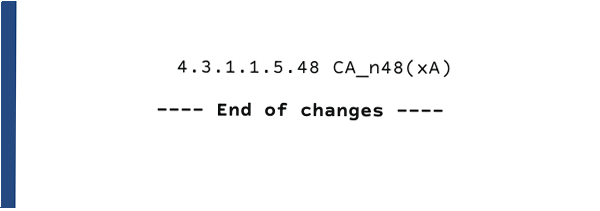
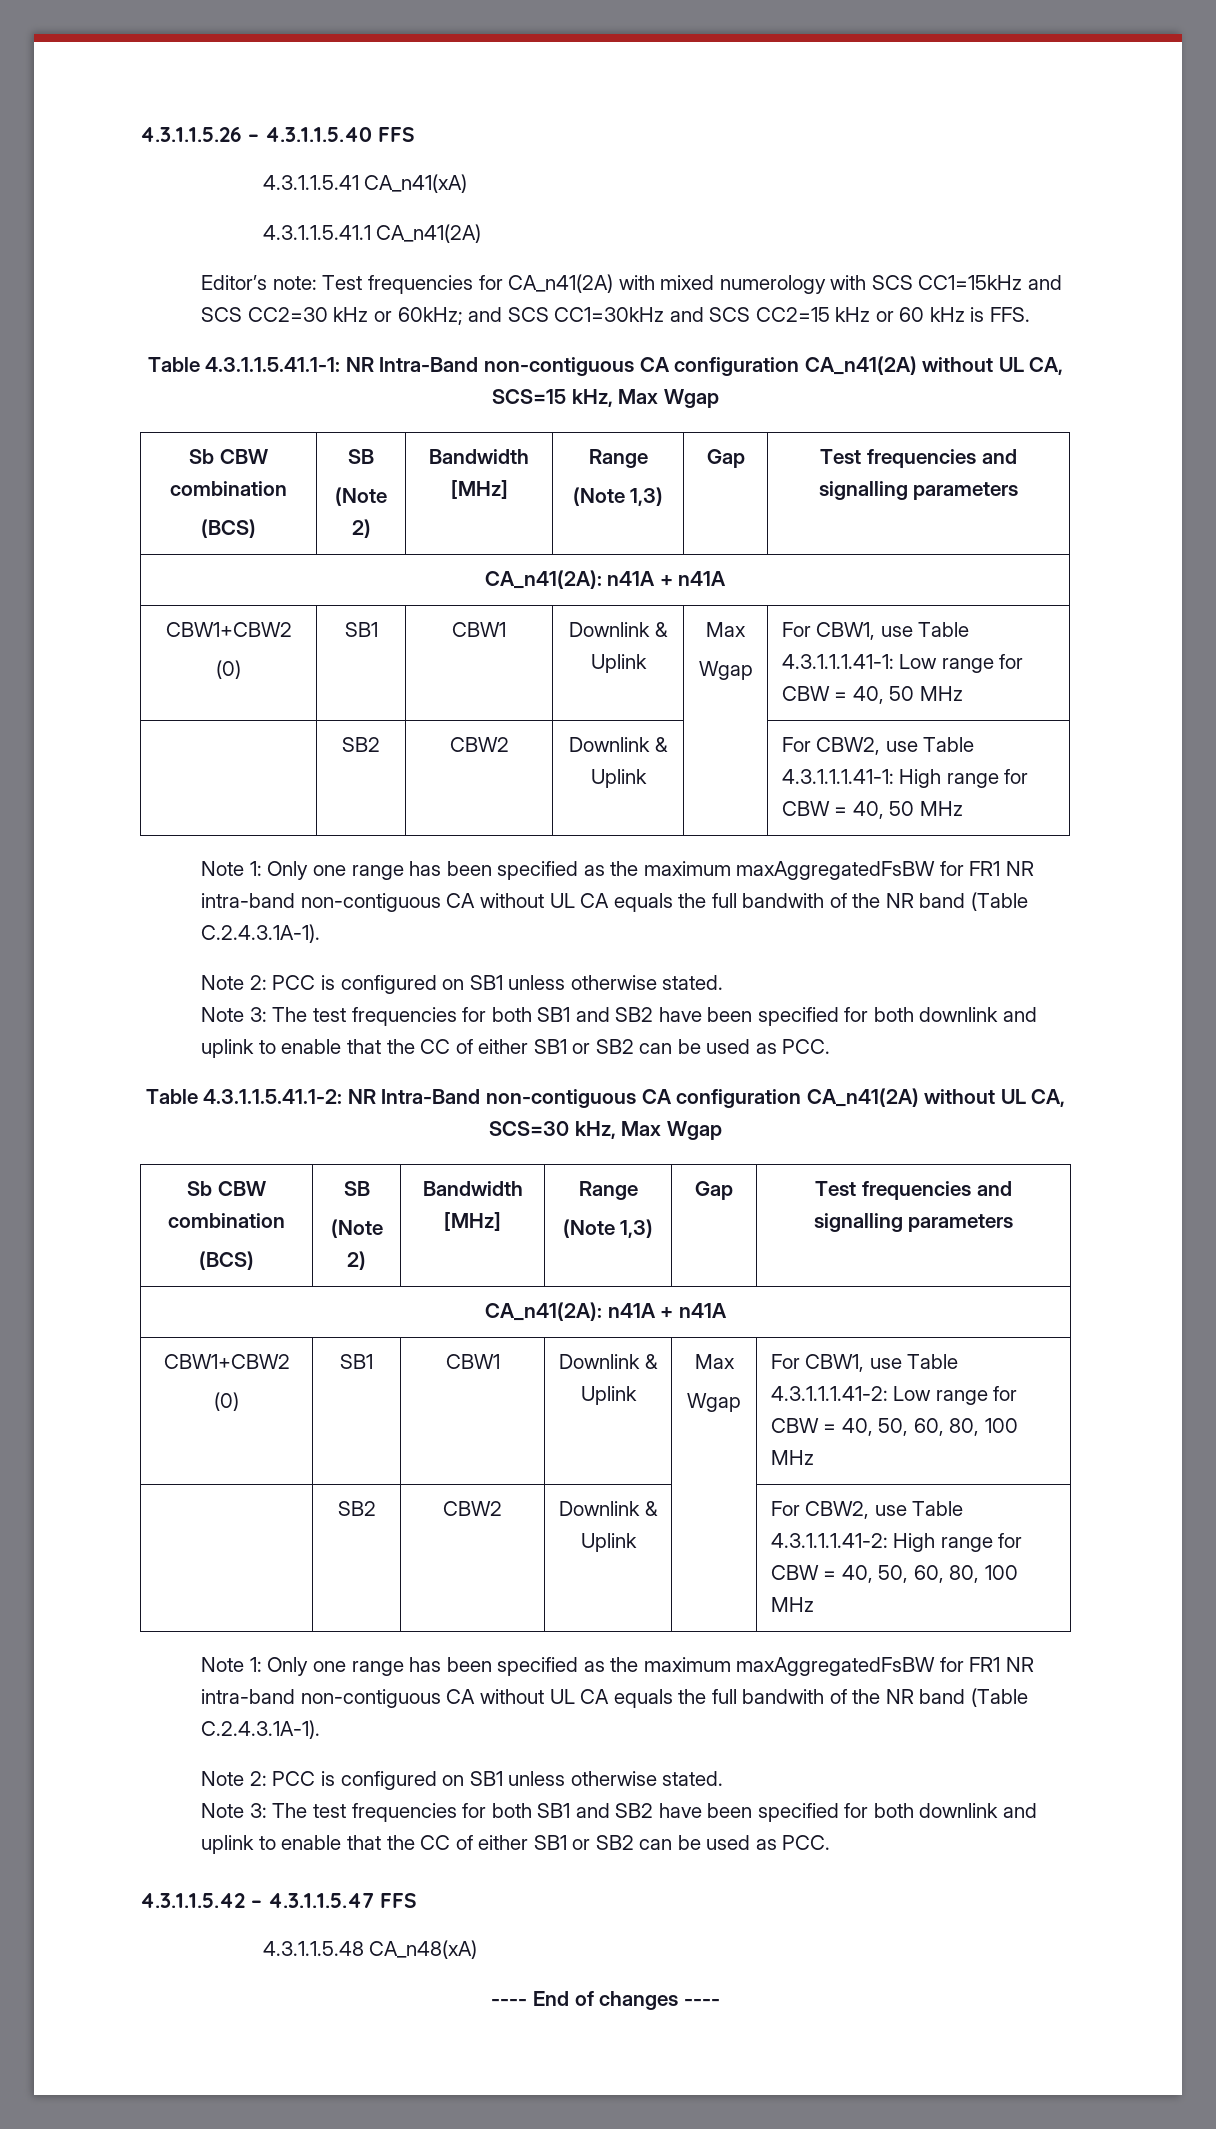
(175, 67) none -> [140,127,415,142] [262,174,468,193] [262,224,482,243] [201,274,1062,294] [201,307,1030,325] [147,356,1064,376] [492,389,719,408] [189,449,268,464] [170,481,287,496] [201,519,256,538] [348,449,374,464] [335,487,387,506] [351,519,371,538] [429,449,529,464] [450,480,508,499] [588,449,648,468] [572,487,664,506] [706,449,745,468] [820,449,1017,468] [818,481,1019,500] [484,570,727,589] [165,622,292,637] [216,660,241,679] [344,622,378,637] [452,622,506,637] [569,622,668,637] [590,654,647,673] [706,622,746,637] [698,661,753,680] [781,622,970,640] [781,654,1024,673] [781,686,963,704] [342,737,380,752] [449,737,509,752] [569,737,668,752] [590,769,647,788] [781,737,975,755] [781,769,1029,788] [781,801,963,819] [201,861,1034,880] [201,892,1028,912] [201,924,321,943] [201,975,724,994] [201,1007,1037,1026] [201,1039,831,1058] [145,1088,1066,1108] [489,1121,722,1140] [187,1181,266,1196] [168,1213,285,1228] [199,1251,254,1270] [343,1181,370,1196] [330,1219,383,1238] [347,1251,366,1270] [422,1181,523,1196] [444,1212,501,1231] [578,1181,638,1200] [562,1219,654,1238] [695,1181,733,1200] [815,1181,1012,1200] [813,1213,1014,1232] [485,1302,727,1321] [163,1354,290,1369] [214,1392,239,1411] [340,1354,373,1369] [445,1354,500,1369] [559,1354,658,1369] [580,1386,637,1405] [694,1354,735,1369] [687,1393,741,1412] [770,1354,959,1372] [770,1386,1018,1405] [770,1418,1018,1436] [770,1450,814,1465] [337,1501,376,1516] [443,1501,502,1516] [559,1501,658,1516] [580,1533,637,1552] [770,1501,964,1519] [770,1533,1023,1552] [770,1565,1018,1583] [770,1597,814,1612] [201,1657,1034,1676] [201,1688,1028,1708] [201,1720,321,1739] [201,1771,724,1790] [201,1803,1037,1822] [201,1835,831,1854] [140,1893,417,1908] 4.3.1.1.5.26 – 4.3.1.1.5.40 FFS // 4.3.1.1.5.41 CA_n41(xA) // 4.3.1.1.5.41.1 CA_n41(2A) // Editor’s note: Test frequencies for CA_n41(2A) with mixed numerology with SCS CC1=15kHz and SCS CC2=30 kHz or 60kHz; and SCS CC1=30kHz and SCS CC2=15 kHz or 60 kHz is FFS. // Table 4.3.1.1.5.41.1-1: NR Intra-Band non-contiguous CA configuration CA_n41(2A) without UL CA, SCS=15 kHz, Max Wgap // Sb CBW combination // (BCS) | SB // (Note 2) | Bandwidth [MHz] | Range // (Note 1,3) | Gap | Test frequencies and signalling parameters // CA_n41(2A): n41A + n41A // CBW1+CBW2 // (0) | SB1 | CBW1 | Downlink & Uplink | Max // Wgap | For CBW1, use Table 4.3.1.1.1.41-1: Low range for CBW = 40, 50 MHz // | SB2 | CBW2 | Downlink & Uplink | | For CBW2, use Table 4.3.1.1.1.41-1: High range for CBW = 40, 50 MHz // Note 1: Only one range has been specified as the maximum maxAggregatedFsBW for FR1 NR intra-band non-contiguous CA without UL CA equals the full bandwith of the NR band (Table C.2.4.3.1A-1). // Note 2: PCC is configured on SB1 unless otherwise stated. // Note 3: The test frequencies for both SB1 and SB2 have been specified for both downlink and uplink to enable that the CC of either SB1 or SB2 can be used as PCC. // Table 4.3.1.1.5.41.1-2: NR Intra-Band non-contiguous CA configuration CA_n41(2A) without UL CA, SCS=30 kHz, Max Wgap // Sb CBW combination // (BCS) | SB // (Note 2) | Bandwidth [MHz] | Range // (Note 1,3) | Gap | Test frequencies and signalling parameters // CA_n41(2A): n41A + n41A // CBW1+CBW2 // (0) | SB1 | CBW1 | Downlink & Uplink | Max // Wgap | For CBW1, use Table 4.3.1.1.1.41-2: Low range for CBW = 40, 50, 60, 80, 100 MHz // | SB2 | CBW2 | Downlink & Uplink | | For CBW2, use Table 4.3.1.1.1.41-2: High range for CBW = 40, 50, 60, 80, 100 MHz // Note 1: Only one range has been specified as the maximum maxAggregatedFsBW for FR1 NR intra-band non-contiguous CA without UL CA equals the full bandwith of the NR band (Table C.2.4.3.1A-1). // Note 2: PCC is configured on SB1 unless otherwise stated. // Note 3: The test frequencies for both SB1 and SB2 have been specified for both downlink and uplink to enable that the CC of either SB1 or SB2 can be used as PCC. // 4.3.1.1.5.42 – 4.3.1.1.5.47 FFS //

